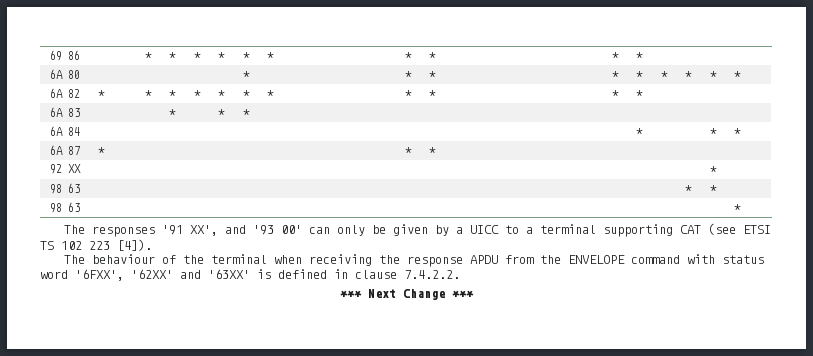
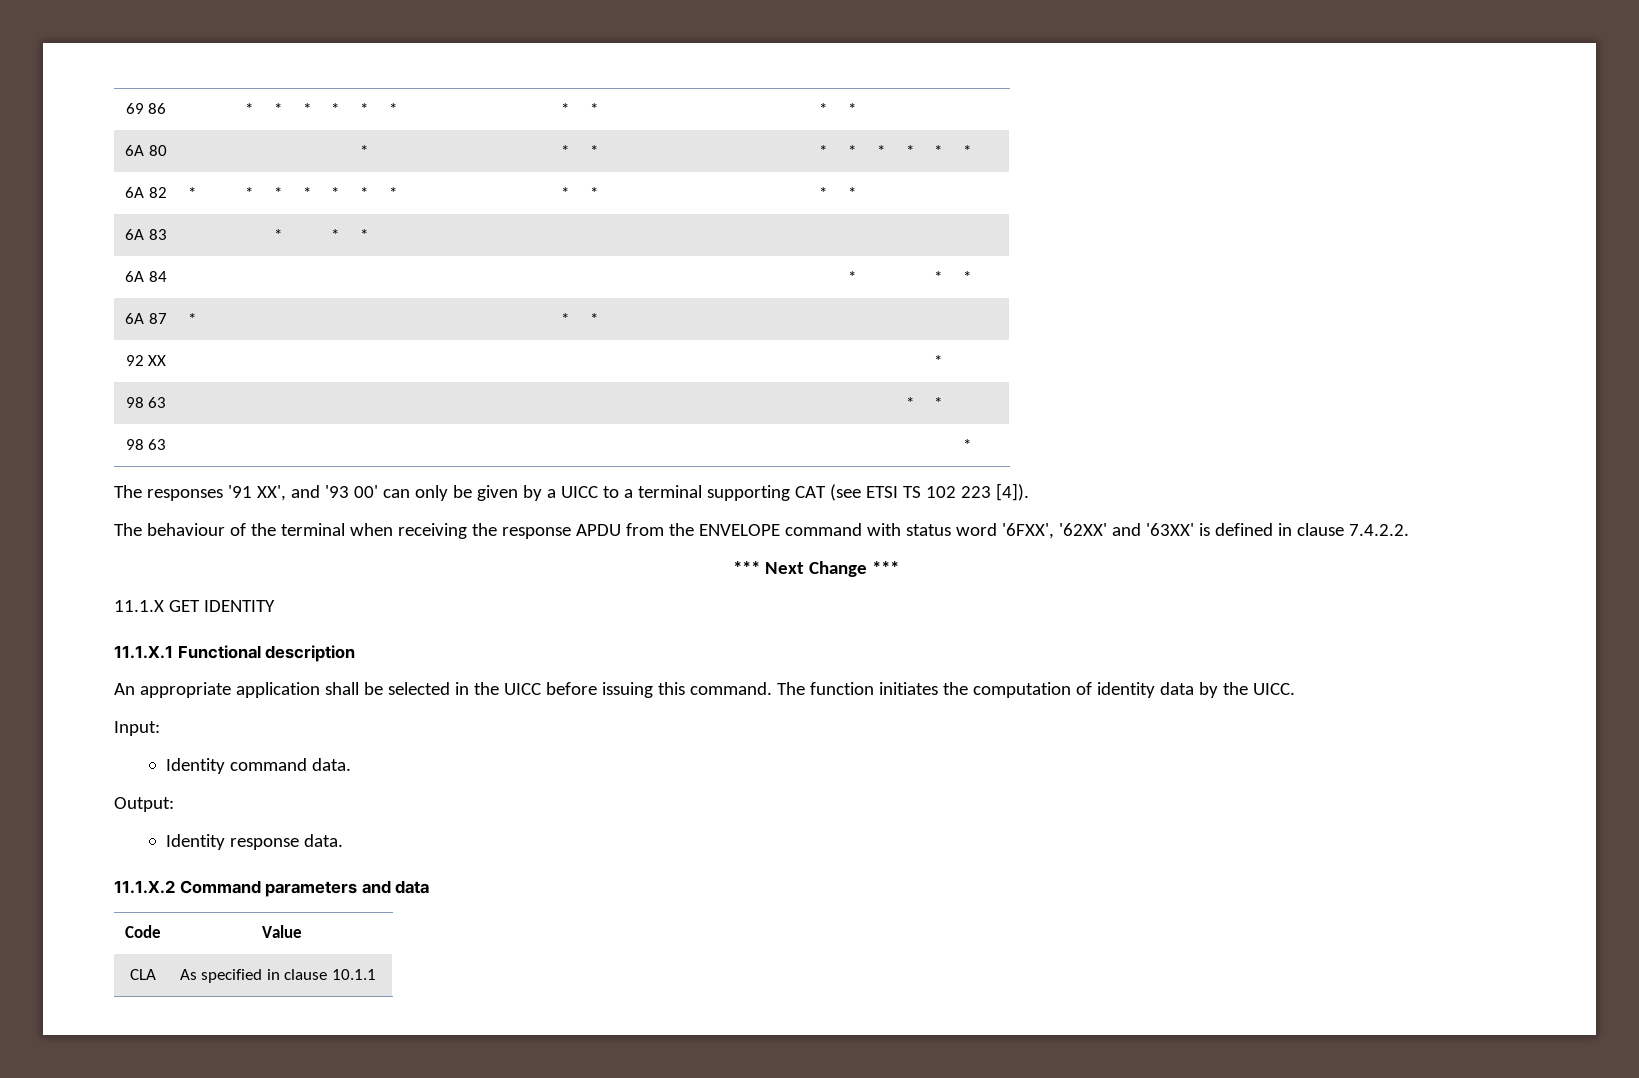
(474, 294) none -> [114,600,275,612] [114,645,356,662] [114,682,1295,698] [114,721,160,736] [165,758,351,774] [114,797,174,812] [165,834,343,850] [114,880,430,897] [124,925,161,938] [261,925,302,938] [129,969,156,980] [179,969,376,983] // 11.1.X GET IDENTITY // 11.1.X.1 Functional description // An appropriate application shall be selected in the UICC before issuing this command. The function initiates the computation of identity data by the UICC. // Input: // Identity command data. // Output: // Identity response data. // 11.1.X.2 Command parameters and data // Code | Value // CLA | As specified in clause 10.1.1

